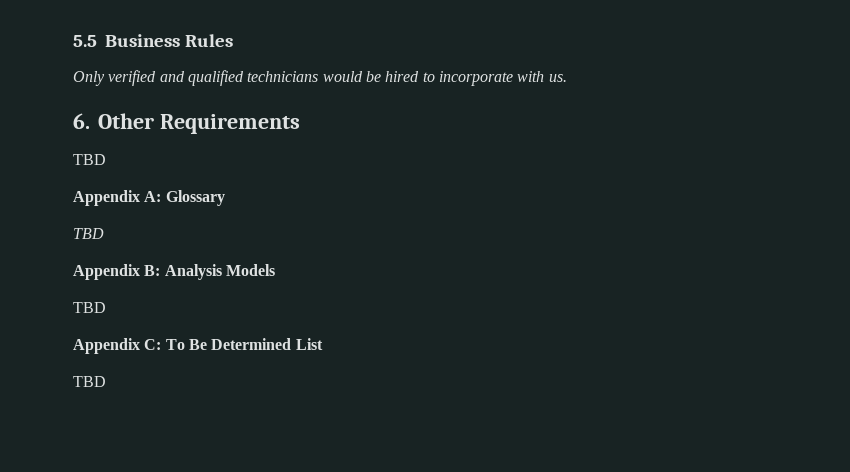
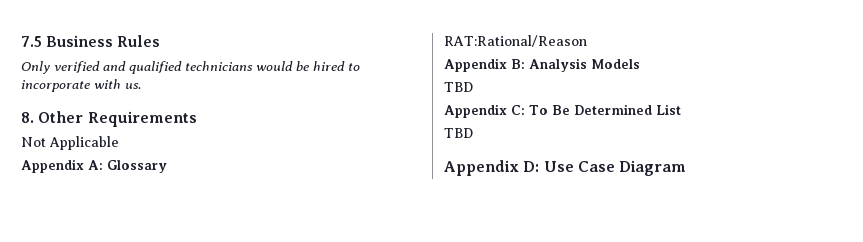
[73,35,97,47] 5.5 -> [21,36,42,47] 7.5
[73,113,90,129] 6. -> [21,112,34,123] 8.
[73,154,106,165] TBD -> [21,136,119,150] Not Applicable
[73,228,104,239] TBD -> [444,35,587,47] RAT:Rational/Reason
(106, 381) none -> [444,160,687,176] // Appendix D: Use Case Diagram

